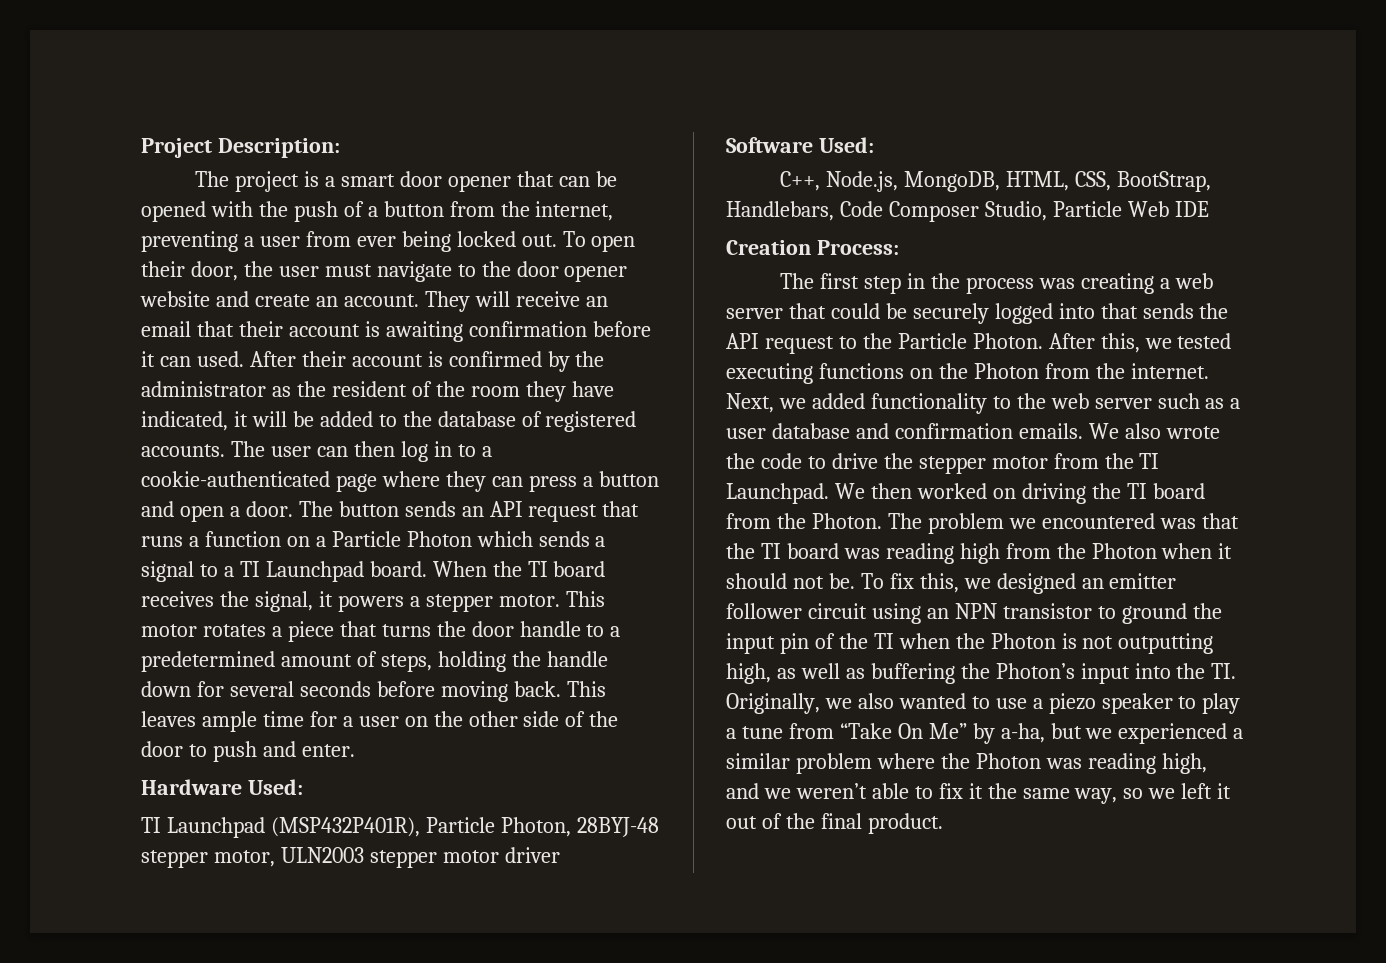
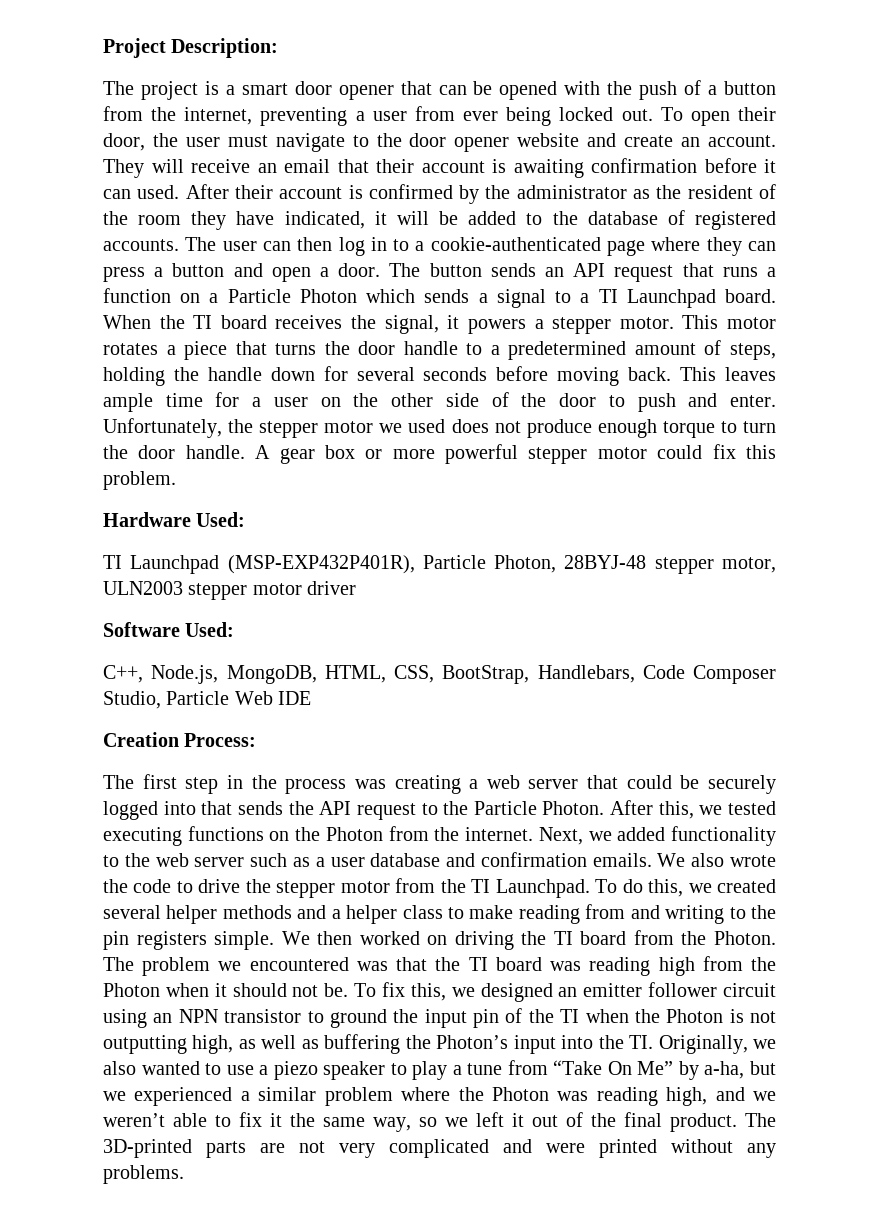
(355, 750) none -> [103,418,776,438] [103,444,776,464] [103,471,176,490] Unfortunately, the stepper motor we used does not produce enough torque to turn the door handle. A gear box or more powerful stepper motor could fix this problem.
[270,817,420,837] (MSP432P401R), -> [227,555,415,574] (MSP-EXP432P401R),
(829, 493) none -> [595,879,776,897] [103,904,777,924] [103,931,275,950] To do this, we created several helper methods and a helper class to make reading from and writing to the pin registers simple.
(943, 823) none -> [745,1113,776,1127] [103,1139,776,1158] [103,1165,184,1184] The 3D-printed parts are not very complicated and were printed without any problems.

